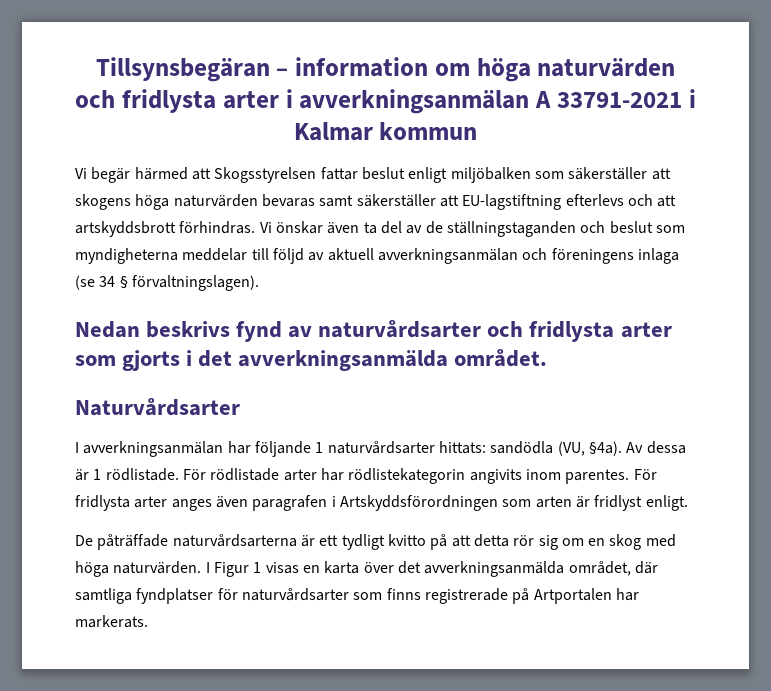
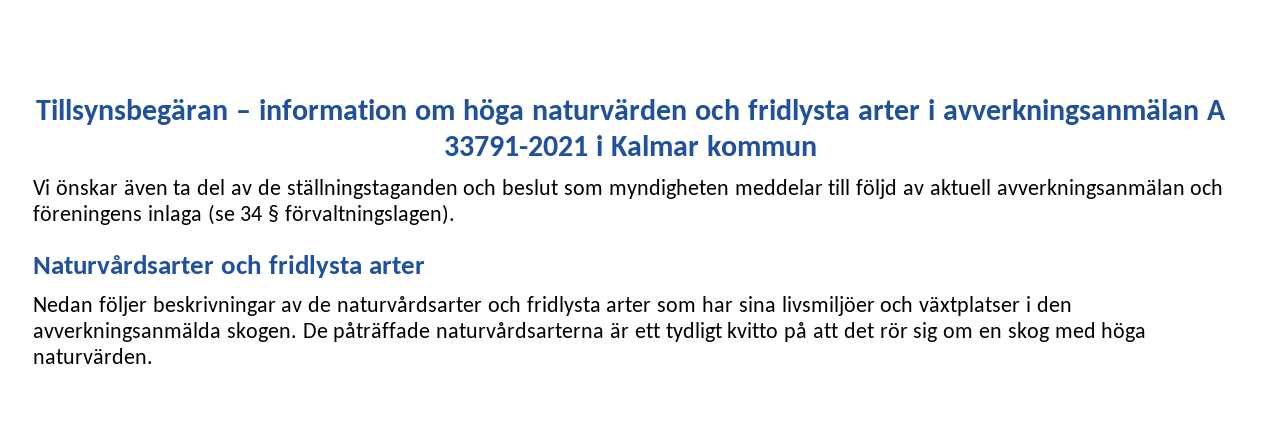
[91,167,671,183] [75,194,677,210] [75,221,272,237] begär härmed att Skogsstyrelsen fattar beslut enligt miljöbalken som säkerställer att skogens höga naturvärden bevaras samt säkerställer att EU-lagstiftning efterlevs och att artskyddsbrott förhindras. Vi -> (50, 187) none
[75,248,178,264] myndigheterna -> [608,179,729,199] myndigheten
[75,321,313,342] Nedan beskrivs fynd av -> [33,255,425,278] [33,296,332,316] Naturvårdsarter och fridlysta arter // Nedan följer beskrivningar av de
[122,349,548,371] [75,398,240,416] [75,441,686,457] [75,468,657,484] [75,495,688,511] gjorts i det avverkningsanmälda området. // Naturvårdsarter // I avverkningsanmälan har följande 1 naturvårdsarter hittats: sandödla (VU, §4a). Av dessa är 1 rödlistade. För rödlistade arter har rödlistekategorin angivits inom parentes. För fridlysta arter anges även paragrafen i Artskyddsförordningen som arten är fridlyst enligt. // -> [702,296,1072,316] [33,322,297,342] har sina livsmiljöer och växtplatser i den avverkningsanmälda skogen.
[473,534,509,547] detta -> [843,322,874,338] det
[205,561,658,577] [75,588,639,604] [75,615,148,628] I Figur 1 visas en karta över det avverkningsanmälda området, där samtliga fyndplatser för naturvårdsarter som finns registrerade på Artportalen har markerats. -> (153, 356) none

